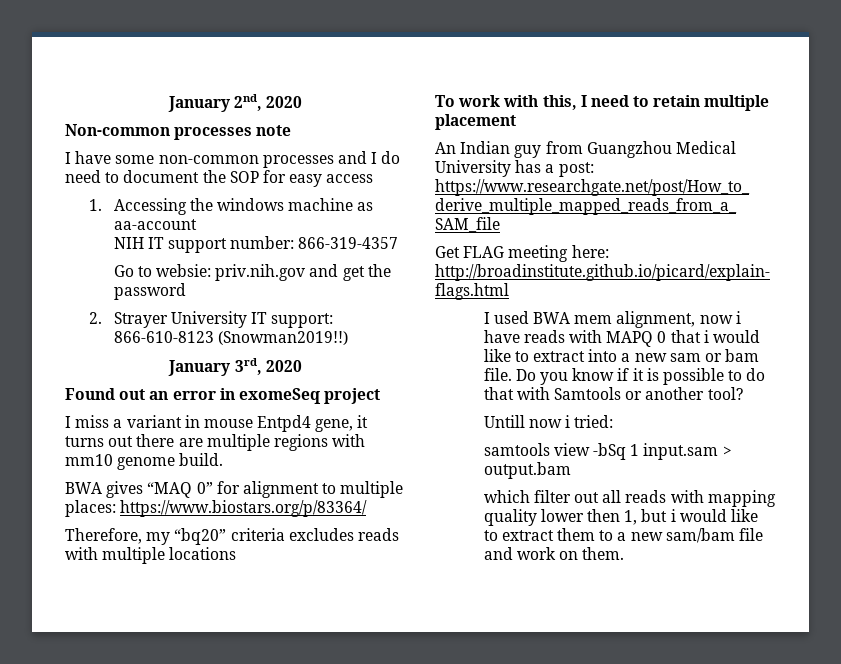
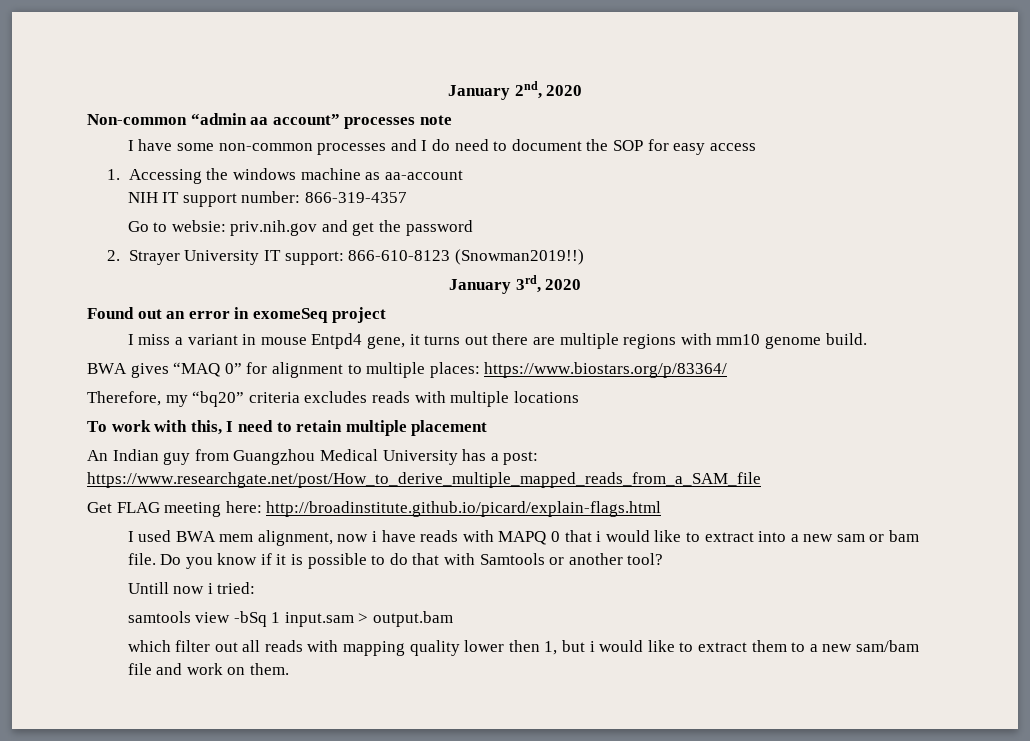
(170, 130) none -> [190,113,340,125] “admin aa account”

